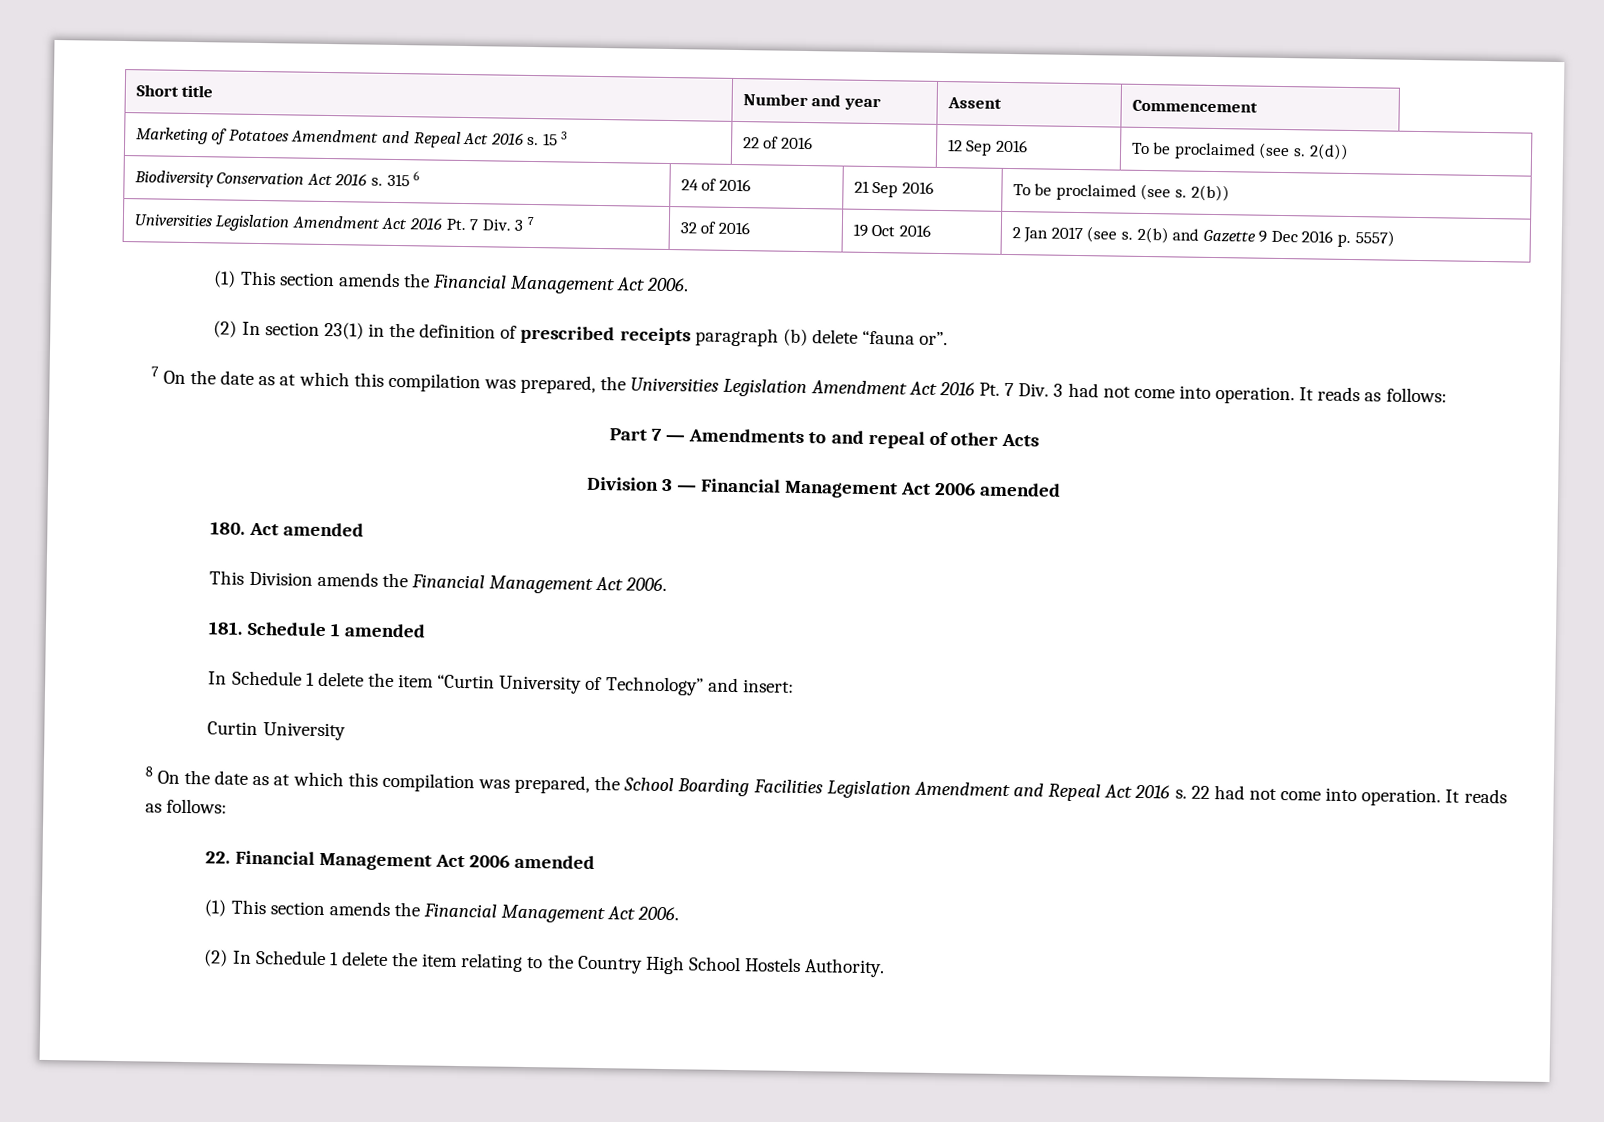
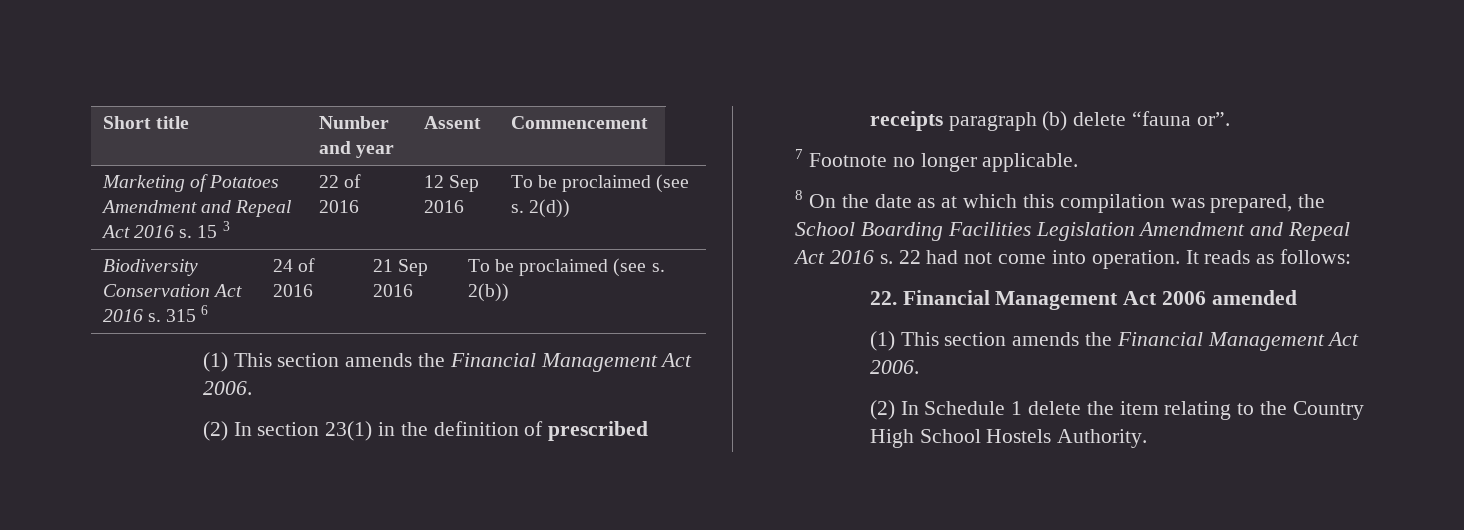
[133,214,535,232] [679,221,750,235] [852,223,931,237] [1011,226,1395,248] // Universities Legislation Amendment Act 2016 Pt. 7 Div. 3 7 | 32 of 2016 | 19 Oct 2016 | 2 Jan 2017 (see s. 2(b) and Gazette 9 Dec 2016 p. 5557) -> (509, 292) none
[162,370,1447,405] [608,428,1040,449] [586,476,1062,499] [210,521,364,537] [209,570,668,594] [208,621,426,638] [208,670,794,696] [207,721,346,741] On the date as at which this compilation was prepared, the Universities Legislation Amendment Act 2016 Pt. 7 Div. 3 had not come into operation. It reads as follows: // Part 7 — Amendments to and repeal of other Acts // Division 3 — Financial Management Act 2006 amended // 180. Act amended // This Division amends the Financial Management Act 2006. // 181. Schedule 1 amended // In Schedule 1 delete the item “Curtin University of Technology” and insert: // Curtin University -> [809,153,1079,172] Footnote no longer applicable.

